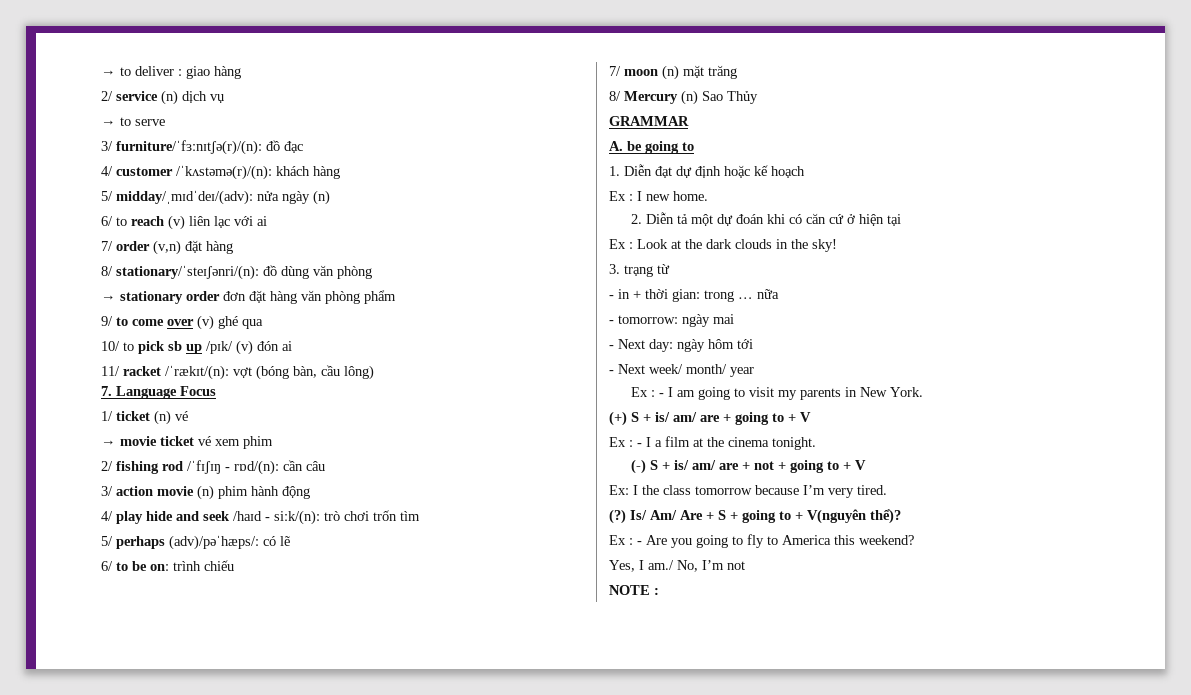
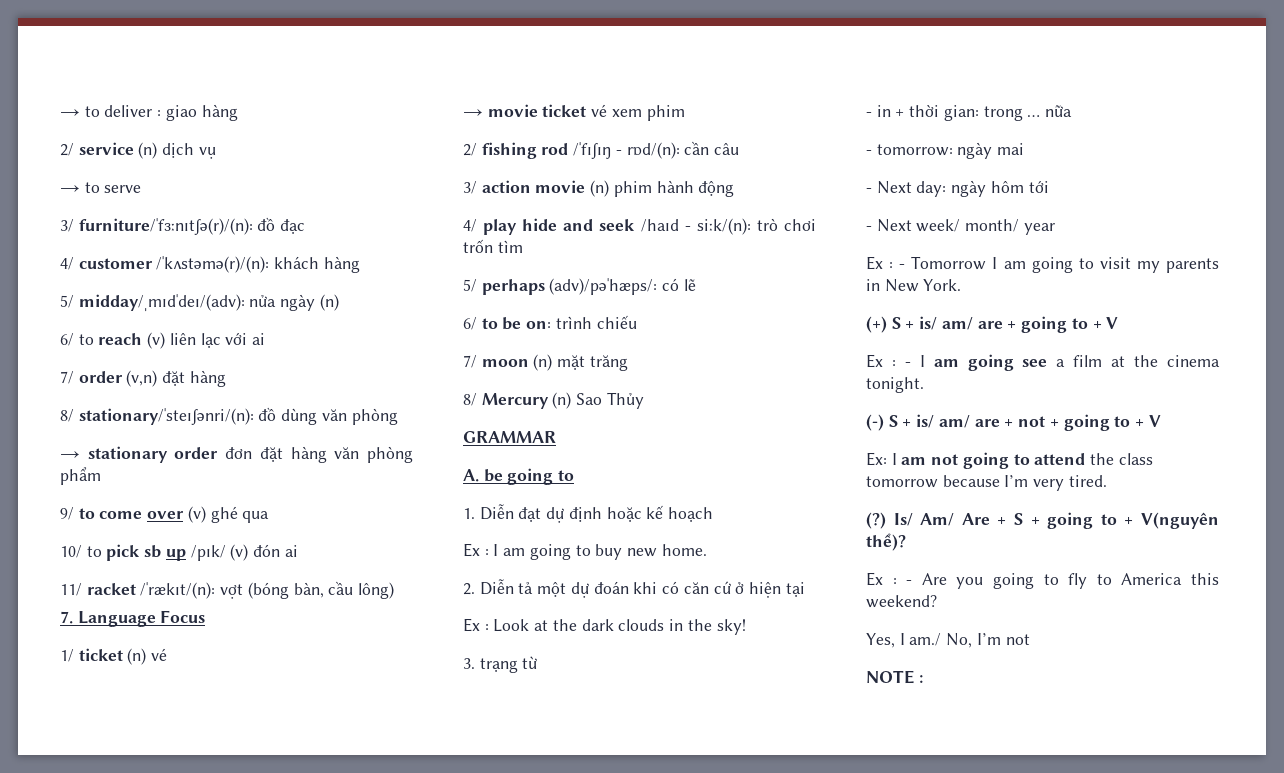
(642, 196) none -> [503,544,623,560] am going to buy
(664, 395) none -> [911,256,987,270] Tomorrow
(651, 442) none -> [933,354,1048,371] am going see
(638, 490) none -> [901,452,1086,469] am not going to attend

